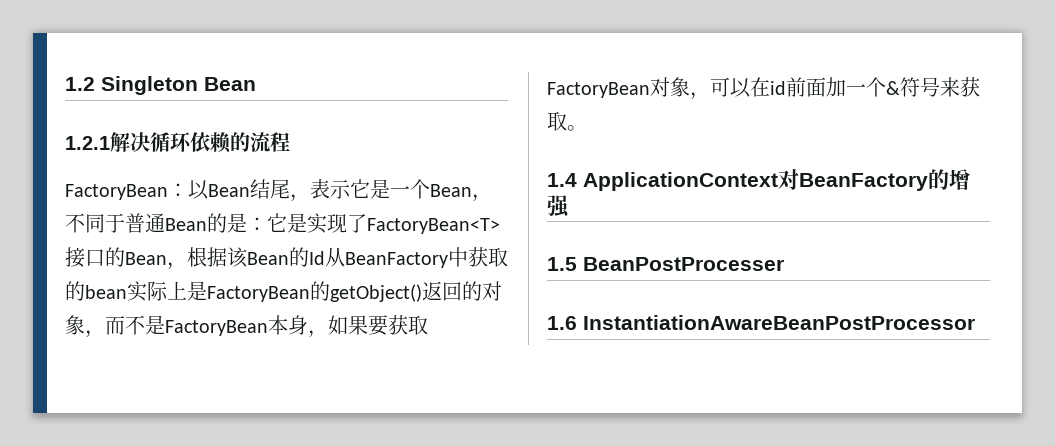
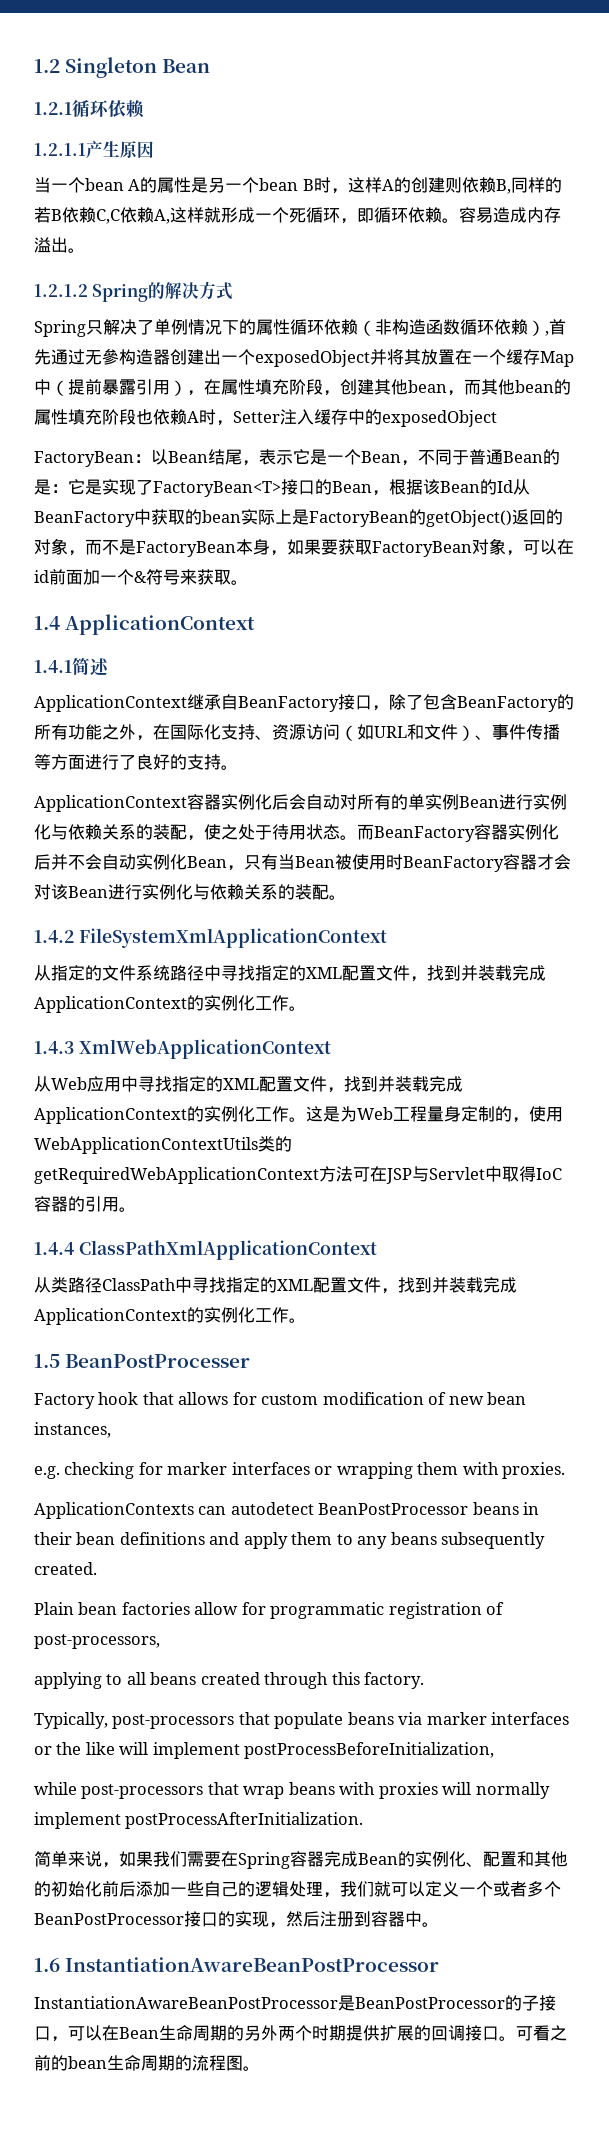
[110,132,290,153] 解决循环依赖的流程 -> [72,100,145,118] [34,141,154,159] [34,177,562,194] [34,207,561,224] [34,237,85,253] [34,281,234,302] [34,319,566,337] [34,348,574,367] [34,379,571,396] [34,409,497,427] 循环依赖 // 1.2.1.1产生原因 // 当一个bean A的属性是另一个bean B时，这样A的创建则依赖B,同样的若B依赖C,C依赖A,这样就形成一个死循环，即循环依赖。容易造成内存溢出。 // 1.2.1.2 Spring的解决方式 // Spring只解决了单例情况下的属性循环依赖（非构造函数循环依赖）,首先通过无參构造器创建出一个exposedObject并将其放置在一个缓存Map中（提前暴露引用），在属性填充阶段，创建其他bean，而其他bean的属性填充阶段也依赖A时，Setter注入缓存中的exposedObject
[778,169,970,191] [547,195,570,218] [547,257,784,271] [547,315,975,330] 对BeanFactory的增强 // 1.5 BeanPostProcesser // 1.6 InstantiationAwareBeanPostProcessor -> [34,657,109,676] [34,694,574,712] [34,724,560,741] [34,754,238,770] [34,794,567,812] [34,824,559,842] [34,854,571,872] [34,884,346,900] [34,928,387,948] [34,965,546,982] [34,995,306,1013] [34,1039,331,1059] [34,1076,463,1093] [34,1106,563,1124] [34,1136,292,1154] [34,1166,562,1184] [34,1196,136,1212] [34,1240,377,1260] [34,1277,517,1294] [34,1307,306,1325] [34,1354,251,1368] [34,1392,527,1409] [34,1422,111,1438] [34,1462,566,1479] [34,1502,540,1519] [34,1532,546,1549] [34,1562,97,1575] [34,1602,505,1619] [34,1634,160,1649] [34,1672,425,1689] [34,1712,570,1729] [34,1742,495,1759] [34,1782,550,1799] [34,1812,364,1829] [34,1851,568,1869] [34,1881,561,1898] [34,1911,439,1928] [34,1957,440,1972] [34,1995,556,2011] [34,2025,567,2042] [34,2055,260,2071] // 1.4.1简述 // ApplicationContext继承自BeanFactory接口，除了包含BeanFactory的所有功能之外，在国际化支持、资源访问（如URL和文件）、事件传播等方面进行了良好的支持。 // ApplicationContext容器实例化后会自动对所有的单实例Bean进行实例化与依赖关系的装配，使之处于待用状态。而BeanFactory容器实例化后并不会自动实例化Bean，只有当Bean被使用时BeanFactory容器才会对该Bean进行实例化与依赖关系的装配。 // 1.4.2 FileSystemXmlApplicationContext // 从指定的文件系统路径中寻找指定的XML配置文件，找到并装载完成ApplicationContext的实例化工作。 // 1.4.3 XmlWebApplicationContext // 从Web应用中寻找指定的XML配置文件，找到并装载完成ApplicationContext的实例化工作。这是为Web工程量身定制的，使用WebApplicationContextUtils类的getRequiredWebApplicationContext方法可在JSP与Servlet中取得IoC容器的引用。 // 1.4.4 ClassPathXmlApplicationContext // 从类路径ClassPath中寻找指定的XML配置文件，找到并装载完成ApplicationContext的实例化工作。 // 1.5 BeanPostProcesser // Factory hook that allows for custom modification of new bean instances, // e.g. checking for marker interfaces or wrapping them with proxies. // ApplicationContexts can autodetect BeanPostProcessor beans in their bean definitions and apply them to any beans subsequently created. // Plain bean factories allow for programmatic registration of post-processors, // applying to all beans created through this factory. // Typically, post-processors that populate beans via marker interfaces or the like will implement postProcessBeforeInitialization, // while post-processors that wrap beans with proxies will normally implement postProcessAfterInitialization. // 简单来说，如果我们需要在Spring容器完成Bean的实例化、配置和其他的初始化前后添加一些自己的逻辑处理，我们就可以定义一个或者多个BeanPostProcessor接口的实现，然后注册到容器中。 // 1.6 InstantiationAwareBeanPostProcessor // InstantiationAwareBeanPostProcessor是BeanPostProcessor的子接口，可以在Bean生命周期的另外两个时期提供扩展的回调接口。可看之前的bean生命周期的流程图。

